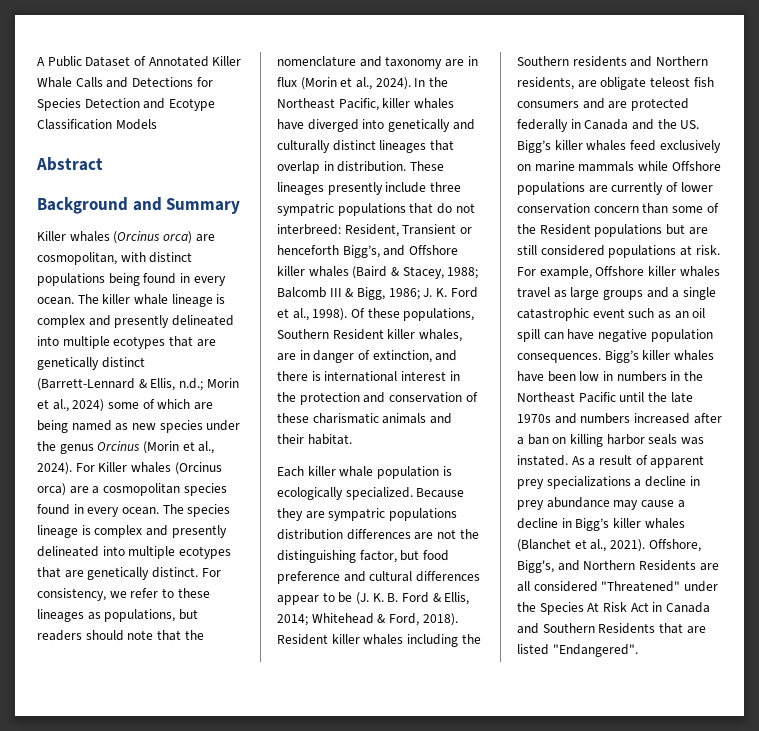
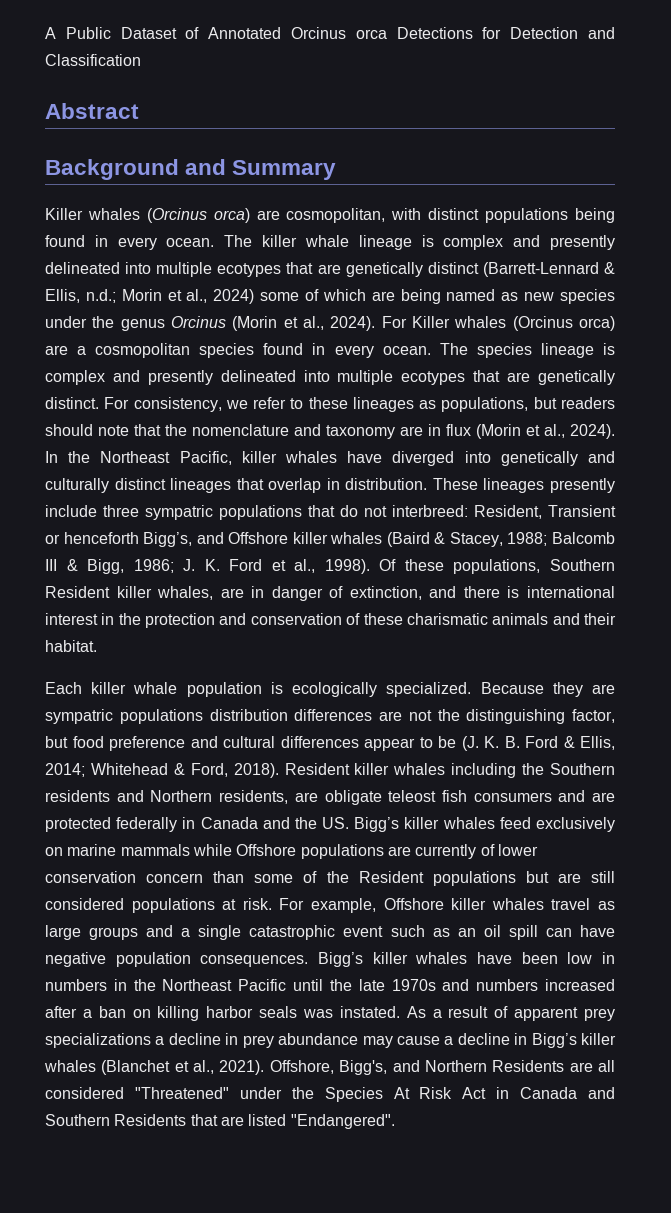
[212,56,242,66] [37,77,129,88] Killer Whale Calls and -> [291,27,387,39] Orcinus orca
[37,98,81,111] Species -> (502, 33) none
[168,98,215,111] Ecotype -> (615, 33) none
[115,119,157,130] Models -> (141, 60) none

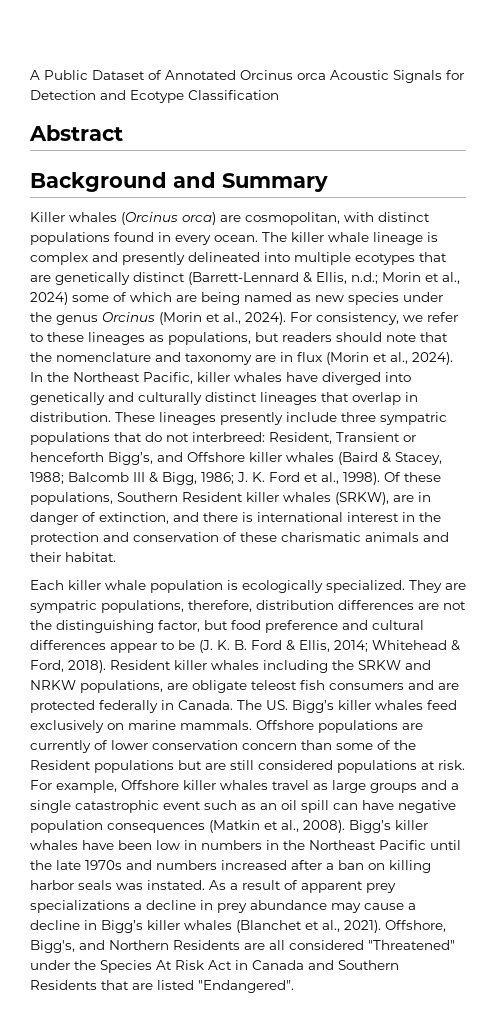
[396,27,473,39] Detections -> [330,70,442,83] Acoustic Signals
(615, 33) none -> [130,90,184,103] Ecotype
[575,208,616,223] being -> (110, 238) none
[411,316,615,331] [45,343,616,358] [45,370,616,385] [45,397,130,409] Killer whales (Orcinus orca) are a cosmopolitan species found in every ocean. The species lineage is complex and presently delineated into multiple ecotypes that are genetically distinct. For -> (312, 317) none
[157,586,214,600] whales, -> [283,492,389,505] whales (SRKW),
[480,682,615,697] [45,709,203,724] Because they are sympatric populations -> [409,580,466,593] [30,600,252,613] They are sympatric populations, therefore,
[550,763,616,775] [45,790,289,804] Southern residents and Northern residents, -> [358,660,431,670] [30,680,163,693] SRKW and NRKW populations,
[200,817,317,829] Canada and the -> [178,700,262,710] Canada. The
[120,844,232,856] mammals while -> [180,720,252,730] mammals.
[200,955,309,967] consequences. -> [107,820,345,833] consequences (Matkin et al., 2008).

